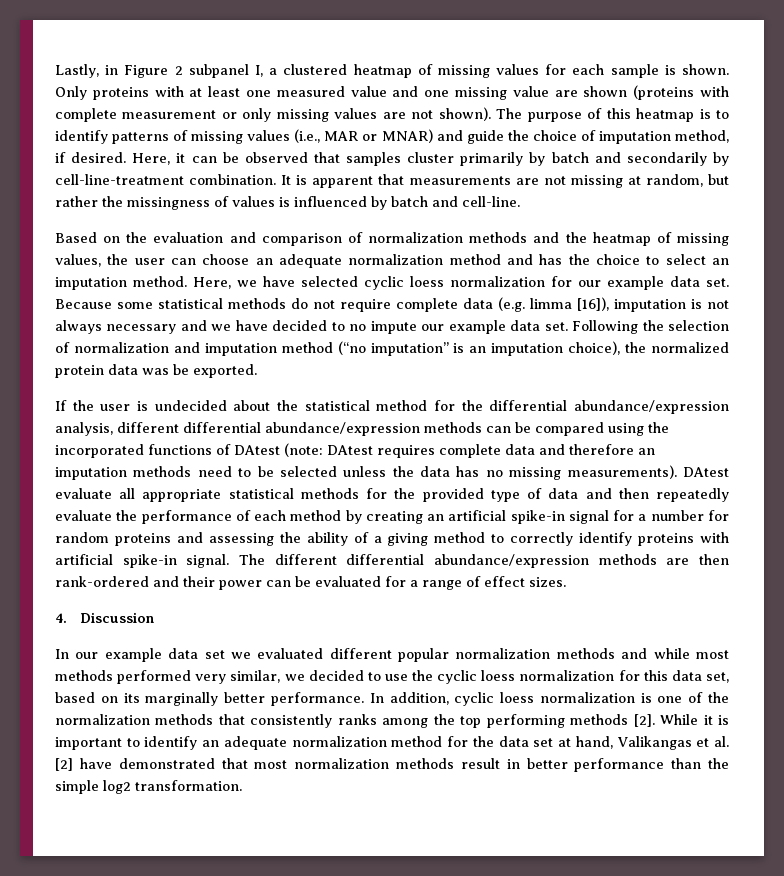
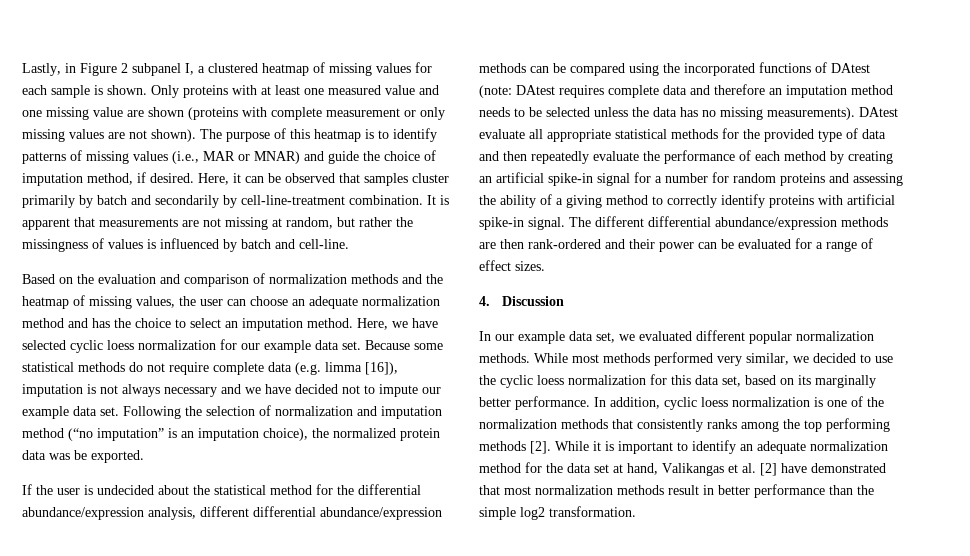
[331,322,367,331] to no -> [342,385,375,394] not to
[133,466,232,477] methods need -> [851,85,893,95] [479,107,510,117] method needs
[204,650,225,659] set -> [596,332,615,343] set,
[556,648,690,659] methods and while -> [479,353,568,363] methods. While

